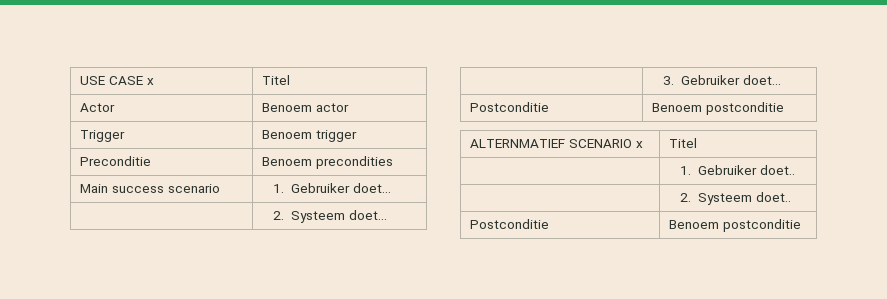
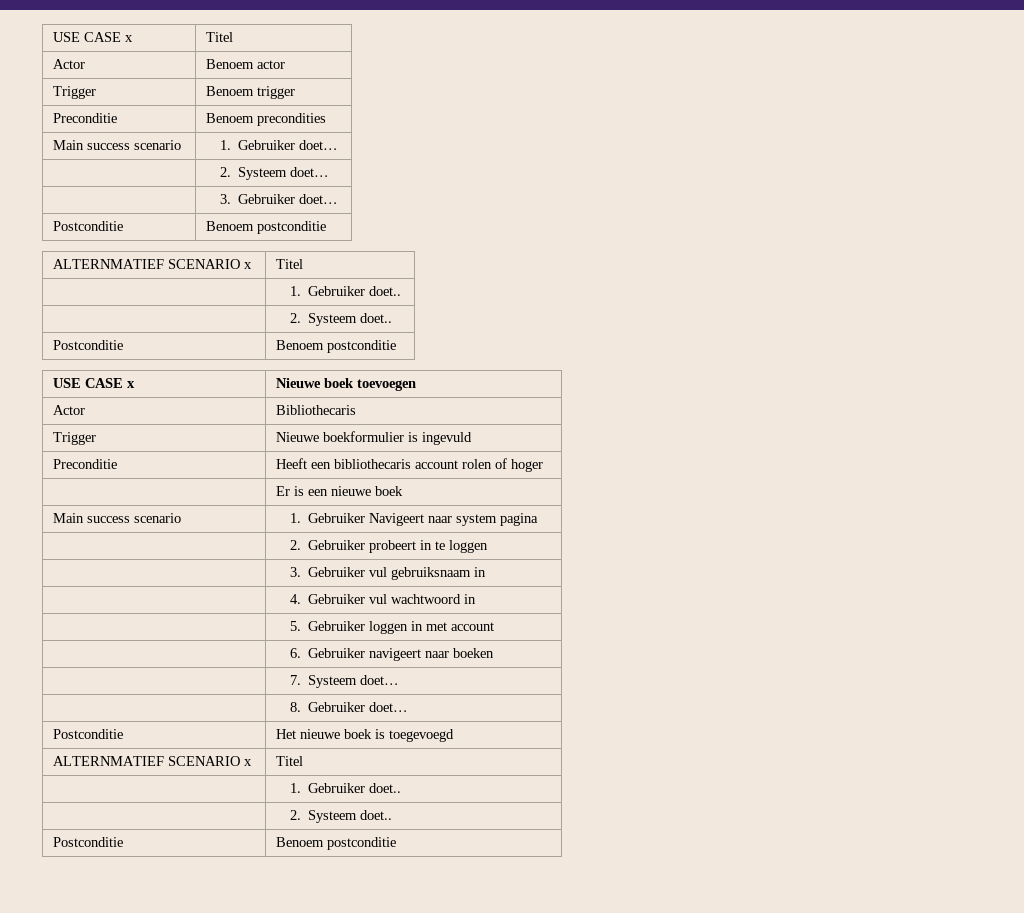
(801, 225) none -> [52,378,135,388] [275,378,416,391] [52,405,85,415] [275,405,356,415] [52,432,96,445] [275,431,472,445] [52,459,117,469] [275,458,543,472] [275,486,403,496] [52,513,181,523] [289,513,538,526] [289,540,488,553] [289,567,486,580] [289,594,476,604] [289,621,494,634] [289,648,494,661] [289,675,399,688] [289,702,408,712] [52,729,123,739] [275,729,454,742] [52,756,252,766] [275,756,303,766] [289,783,401,793] [289,810,392,823] [52,837,123,847] [275,837,396,850] // USE CASE x | Nieuwe boek toevoegen // Actor | Bibliothecaris // Trigger | Nieuwe boekformulier is ingevuld // Preconditie | Heeft een bibliothecaris account rolen of hoger // | Er is een nieuwe boek // Main success scenario | 1. Gebruiker Navigeert naar system pagina // | 2. Gebruiker probeert in te loggen // | 3. Gebruiker vul gebruiksnaam in // | 4. Gebruiker vul wachtwoord in // | 5. Gebruiker loggen in met account // | 6. Gebruiker navigeert naar boeken // | 7. Systeem doet… // | 8. Gebruiker doet… // Postconditie | Het nieuwe boek is toegevoegd // ALTERNMATIEF SCENARIO x | Titel // | 1. Gebruiker doet.. // | 2. Systeem doet.. // Postconditie | Benoem postconditie

